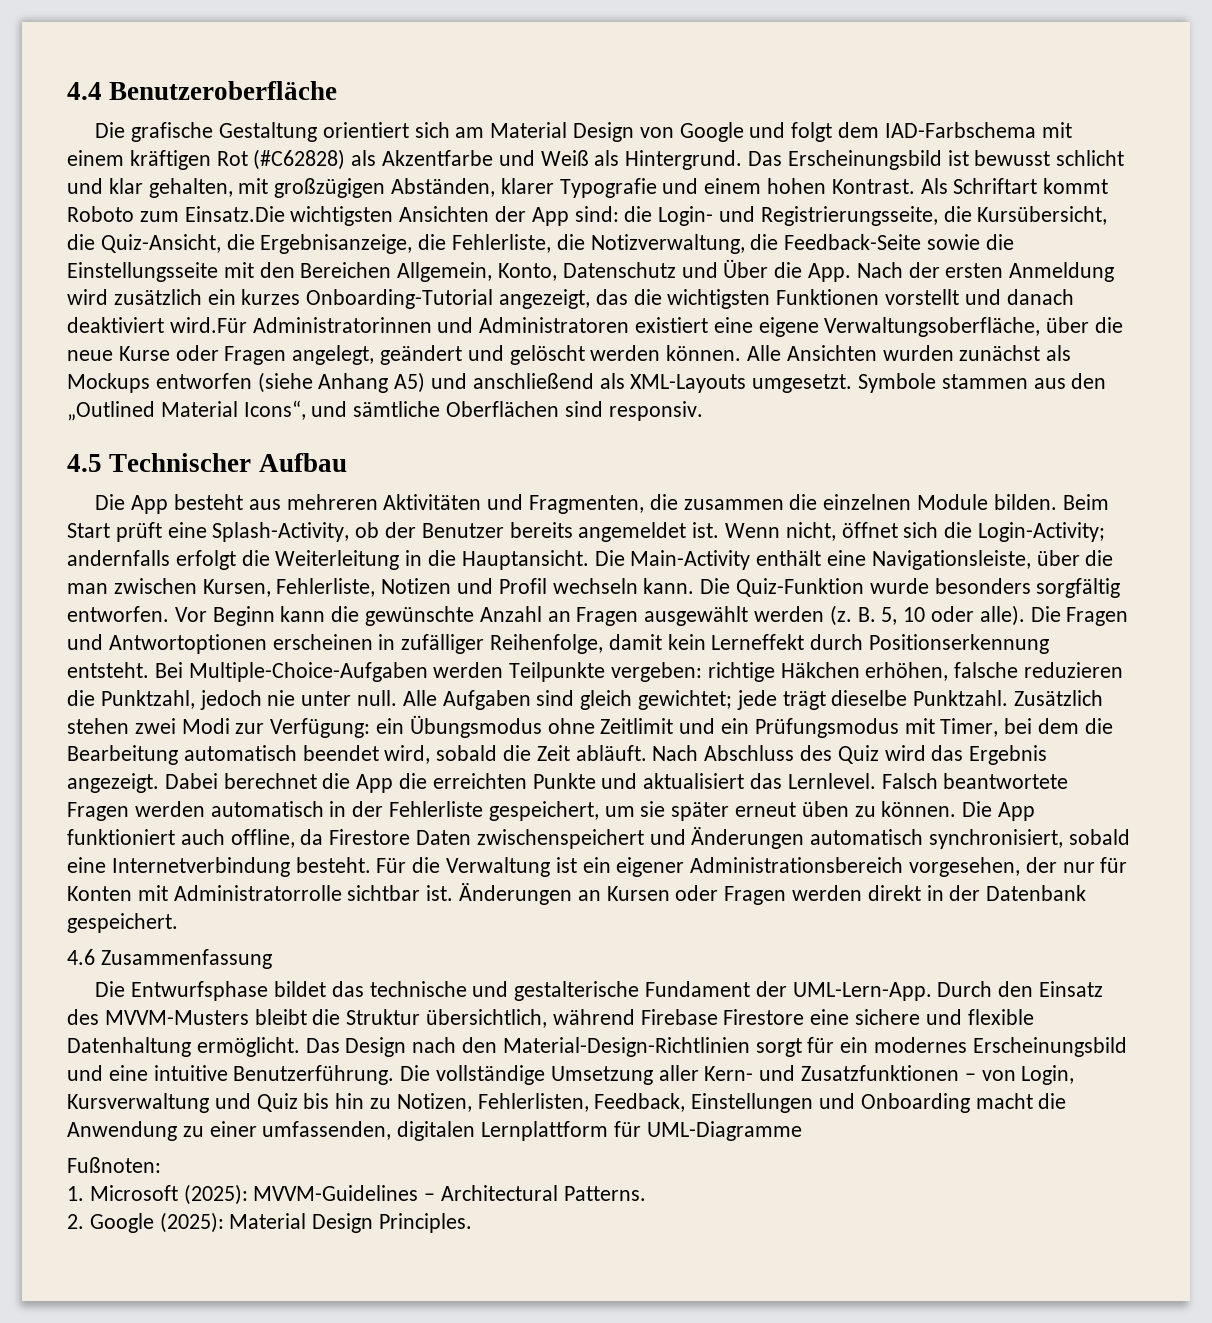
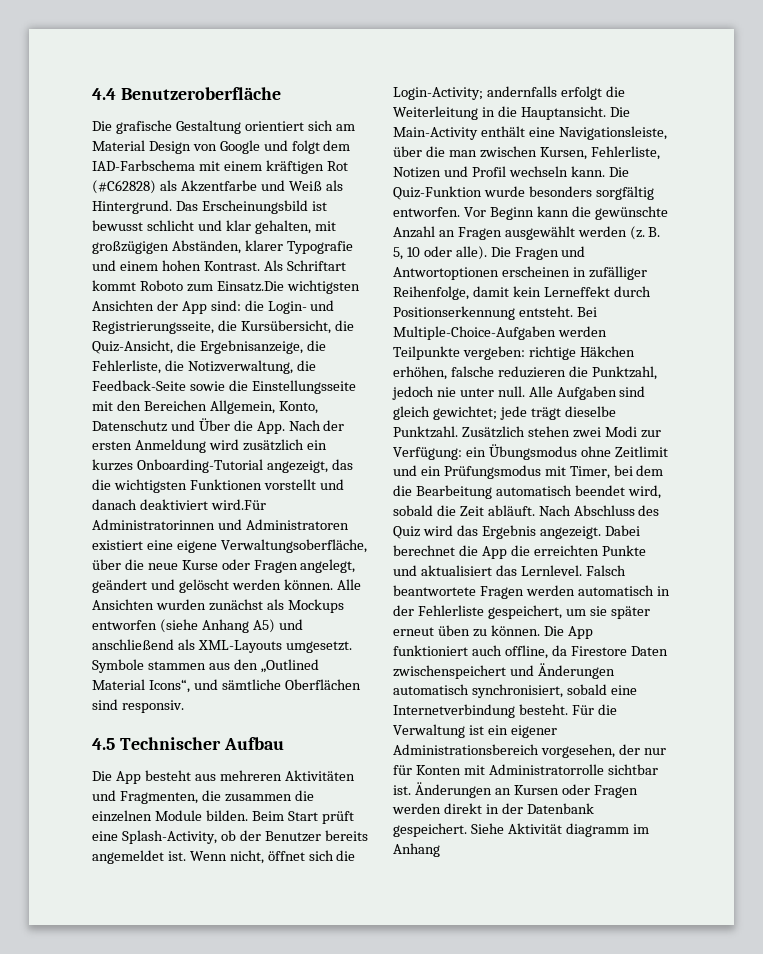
[67,949,272,969] [95,981,1104,1001] [67,1009,1034,1028] [67,1037,1127,1057] [67,1065,1075,1085] [67,1093,1067,1113] [67,1121,802,1141] [67,1157,161,1173] [67,1184,646,1205] [67,1212,473,1233] // 4.6 Zusammenfassung // Die Entwurfsphase bildet das technische und gestalterische Fundament der UML-Lern-App. Durch den Einsatz des MVVM-Musters bleibt die Struktur übersichtlich, während Firebase Firestore eine sichere und flexible Datenhaltung ermöglicht. Das Design nach den Material-Design-Richtlinien sorgt für ein modernes Erscheinungsbild und eine intuitive Benutzerführung. Die vollständige Umsetzung aller Kern- und Zusatzfunktionen – von Login, Kursverwaltung und Quiz bis hin zu Notizen, Fehlerlisten, Feedback, Einstellungen und Onboarding macht die Anwendung zu einer umfassenden, digitalen Lernplattform für UML-Diagramme // Fußnoten: // 1. Microsoft (2025): MVVM-Guidelines – Architectural Patterns. // 2. Google (2025): Material Design Principles. -> [470,823,649,837] [393,843,440,857] Siehe Aktivität diagramm im Anhang

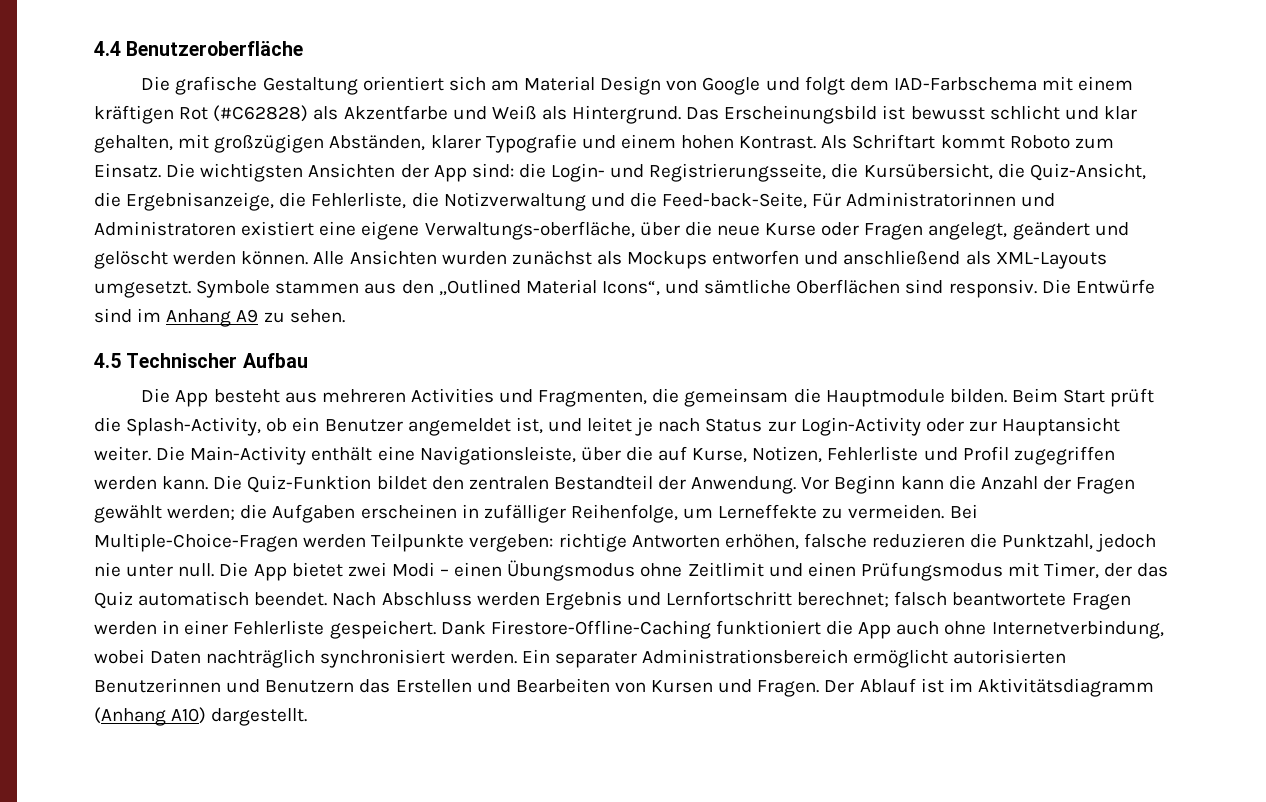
[216,281,284,292] Einsatz.Die -> [94,163,196,178] Einsatz. Die
[187,360,316,374] [92,380,356,394] [92,400,318,414] [92,418,345,434] [92,439,327,453] [92,459,353,473] [92,479,344,493] [92,499,266,510] Notizverwaltung, die Feedback-Seite sowie die Einstellungsseite mit den Bereichen Allgemein, Konto, Datenschutz und Über die App. Nach der ersten Anmeldung wird zusätzlich ein kurzes Onboarding-Tutorial angezeigt, das die wichtigsten Funktionen vorstellt und danach deaktiviert wird.Für -> [443,192,842,211] Notizverwaltung und die Feed-back-Seite, Für
[220,539,367,553] Verwaltungsoberfläche, -> [424,221,635,240] Verwaltungs-oberfläche,
[159,619,275,633] (siehe Anhang A5) -> (800, 257) none
(184, 706) none -> [1041,279,1155,294] [94,308,345,327] Die Entwürfe sind im Anhang A9 zu sehen.
[284,770,355,781] Aktivitäten -> [410,388,494,403] Activities
[224,790,314,802] [92,810,202,822] zusammen die einzelnen Module -> [684,388,945,407] gemeinsam die Hauptmodule
[92,831,118,841] eine -> [94,417,121,432] die
[239,830,368,842] [92,850,356,864] [393,86,625,100] [393,106,606,120] der Benutzer bereits angemeldet ist. Wenn nicht, öffnet sich die Login-Activity; andernfalls erfolgt die Weiterleitung in die Hauptansicht. -> [292,417,1121,436] [94,446,151,461] ein Benutzer angemeldet ist, und leitet je nach Status zur Login-Activity oder zur Hauptansicht weiter.
[448,146,660,160] [393,166,629,178] [393,186,654,200] [393,206,668,220] [393,226,661,240] [393,246,586,260] [393,266,647,280] [393,286,651,300] [393,306,597,320] [393,326,556,340] man zwischen Kursen, Fehlerliste, Notizen und Profil wechseln kann. Die Quiz-Funktion wurde besonders sorgfältig entworfen. Vor Beginn kann die gewünschte Anzahl an Fragen ausgewählt werden (z. B. 5, 10 oder alle). Die Fragen und Antwortoptionen erscheinen in zufälliger Reihenfolge, damit kein Lerneffekt durch Positionserkennung entsteht. Bei Multiple-Choice-Aufgaben -> [658,446,1115,465] [94,475,1136,494] [94,504,978,523] [94,533,298,552] auf Kurse, Notizen, Fehlerliste und Profil zugegriffen werden kann. Die Quiz-Funktion bildet den zentralen Bestandteil der Anwendung. Vor Beginn kann die Anzahl der Fragen gewählt werden; die Aufgaben erscheinen in zufälliger Reihenfolge, um Lerneffekte zu vermeiden. Bei Multiple-Choice-Fragen
[579,346,635,357] Häkchen -> [631,535,720,548] Antworten
[528,386,646,400] [393,406,616,420] [393,426,661,438] [393,447,486,460] Alle Aufgaben sind gleich gewichtet; jede trägt dieselbe Punktzahl. Zusätzlich stehen zwei Modi zur Verfügung: ein -> [219,562,503,581] Die App bietet zwei Modi – einen
[420,466,441,476] ein -> [807,562,856,577] einen
[613,465,664,476] [393,485,661,499] [393,505,660,516] [393,525,640,539] [393,545,646,559] [393,565,626,576] [393,585,670,599] [393,605,650,619] [393,625,593,639] [393,645,668,659] [393,663,615,679] [393,684,637,698] [393,704,617,718] [393,724,557,738] [393,744,666,758] [393,764,658,775] [393,782,638,798] [392,803,594,814] [393,823,649,837] [393,843,440,857] bei dem die Bearbeitung automatisch beendet wird, sobald die Zeit abläuft. Nach Abschluss des Quiz wird das Ergebnis angezeigt. Dabei berechnet die App die erreichten Punkte und aktualisiert das Lernlevel. Falsch beantwortete Fragen werden automatisch in der Fehlerliste gespeichert, um sie später erneut üben zu können. Die App funktioniert auch offline, da Firestore Daten zwischenspeichert und Änderungen automatisch synchronisiert, sobald eine Internetverbindung besteht. Für die Verwaltung ist ein eigener Administrationsbereich vorgesehen, der nur für Konten mit Administratorrolle sichtbar ist. Änderungen an Kursen oder Fragen werden direkt in der Datenbank gespeichert. Siehe Aktivität diagramm im Anhang -> [1104,563,1169,577] [94,591,1131,610] [94,620,1164,639] [94,649,1067,668] [94,678,1154,697] [94,707,308,726] der das Quiz automatisch beendet. Nach Abschluss werden Ergebnis und Lernfortschritt berechnet; falsch beantwortete Fragen werden in einer Fehlerliste gespeichert. Dank Firestore-Offline-Caching funktioniert die App auch ohne Internetverbindung, wobei Daten nachträglich synchronisiert werden. Ein separater Administrationsbereich ermöglicht autorisierten Benutzerinnen und Benutzern das Erstellen und Bearbeiten von Kursen und Fragen. Der Ablauf ist im Aktivitätsdiagramm (Anhang A10) dargestellt.

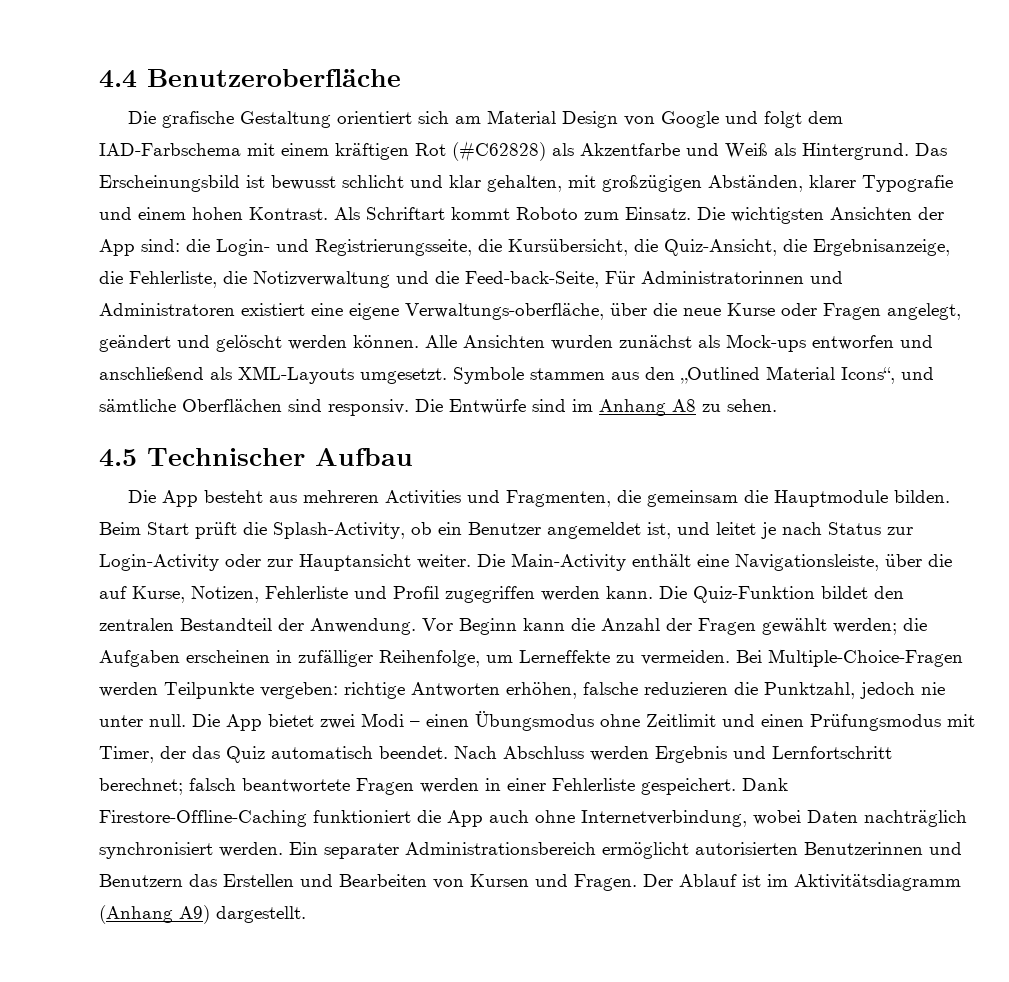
[627,251,708,269] Mockups -> [726,334,806,352] Mock-ups
[236,309,259,323] A9 -> [672,399,696,412] A8
[171,707,207,724] A10) -> [179,905,210,924] A9)

